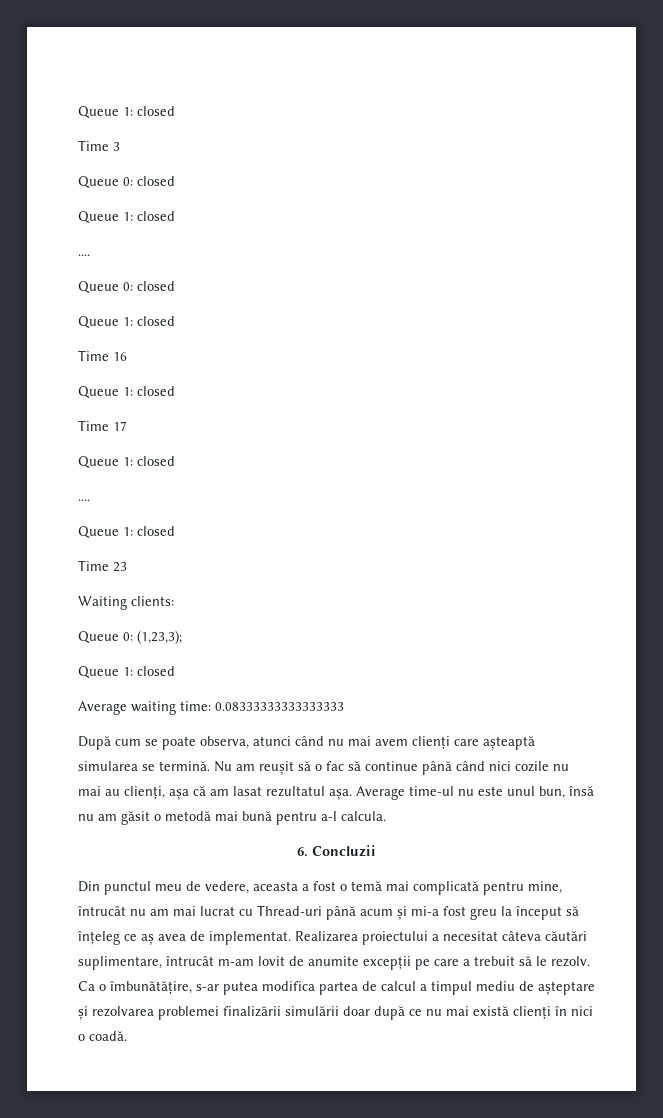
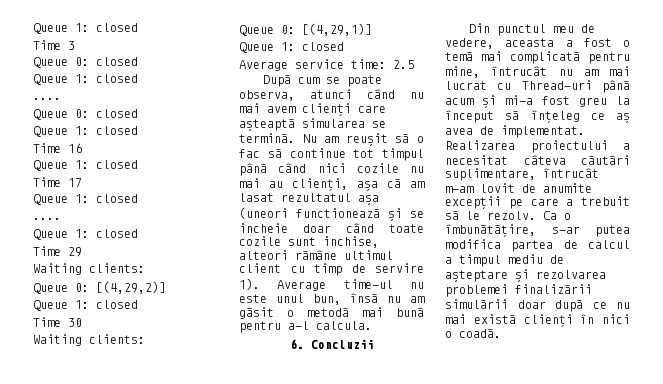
[113,562,127,572] [78,596,174,610] [78,630,182,644] 23 // Waiting clients: // Queue 0: (1,23,3); -> [68,247,82,257] [33,263,145,275] [33,281,166,294] [33,300,138,311] [33,317,82,327] [33,334,145,346] [239,23,372,36] 29 // Waiting clients: // Queue 0: [(4,29,2)] // Queue 1: closed // Time 30 // Waiting clients: // Queue 0: [(4,29,1)]
[131,701,344,715] waiting time: 0.08333333333333333 -> [295,59,414,69] service time: 2.5
(418, 766) none -> [353,148,424,161] tot timpul
[329,789,352,800] așa. -> [358,195,379,205] [239,207,424,221] [239,223,424,233] [239,236,379,248] [239,250,393,260] [239,263,424,276] [239,278,260,290] așa (uneori functionează și se incheie doar când toate cozile sunt inchise, alteori rămâne ultimul client cu timp de servire 1).

